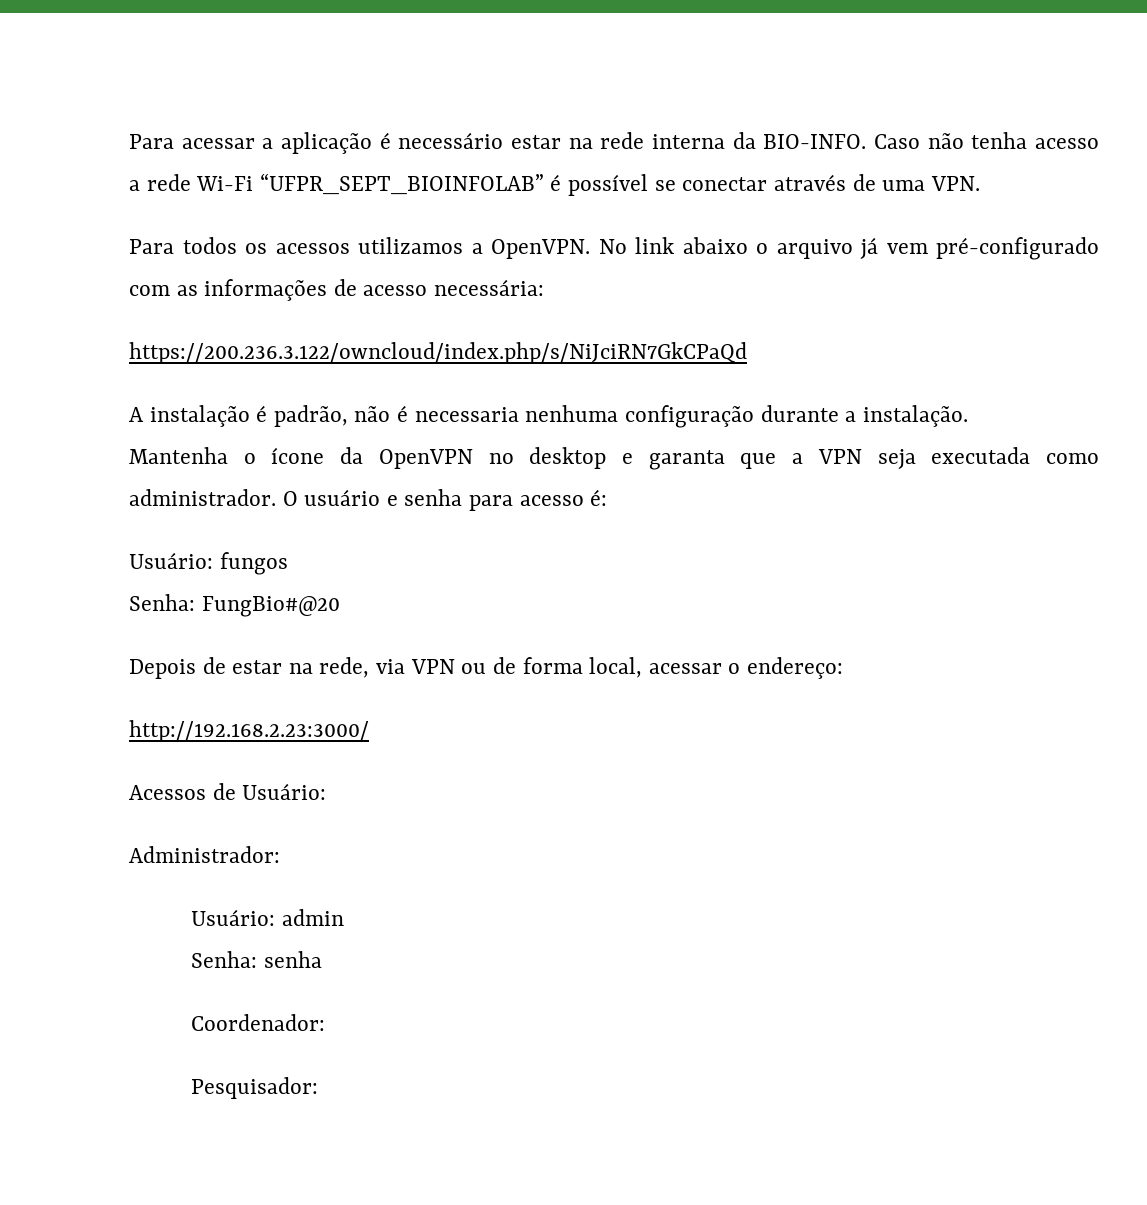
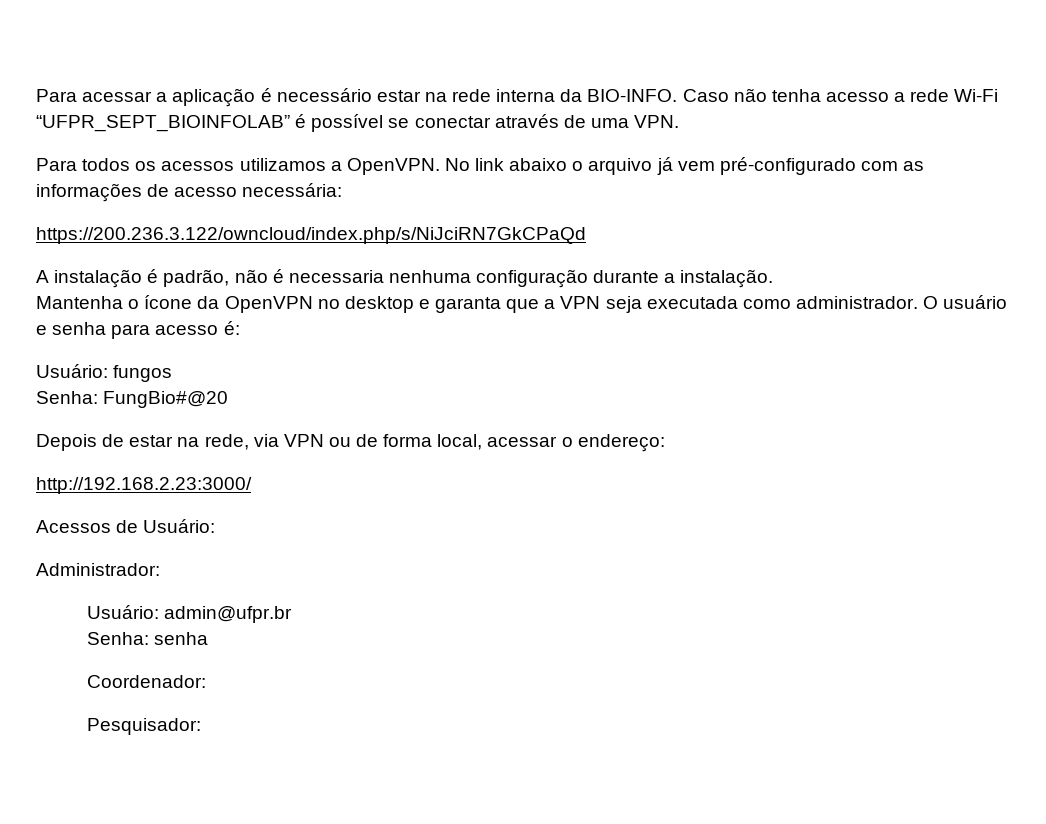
[281,909,344,926] admin -> [163,606,292,623] admin@ufpr.br

